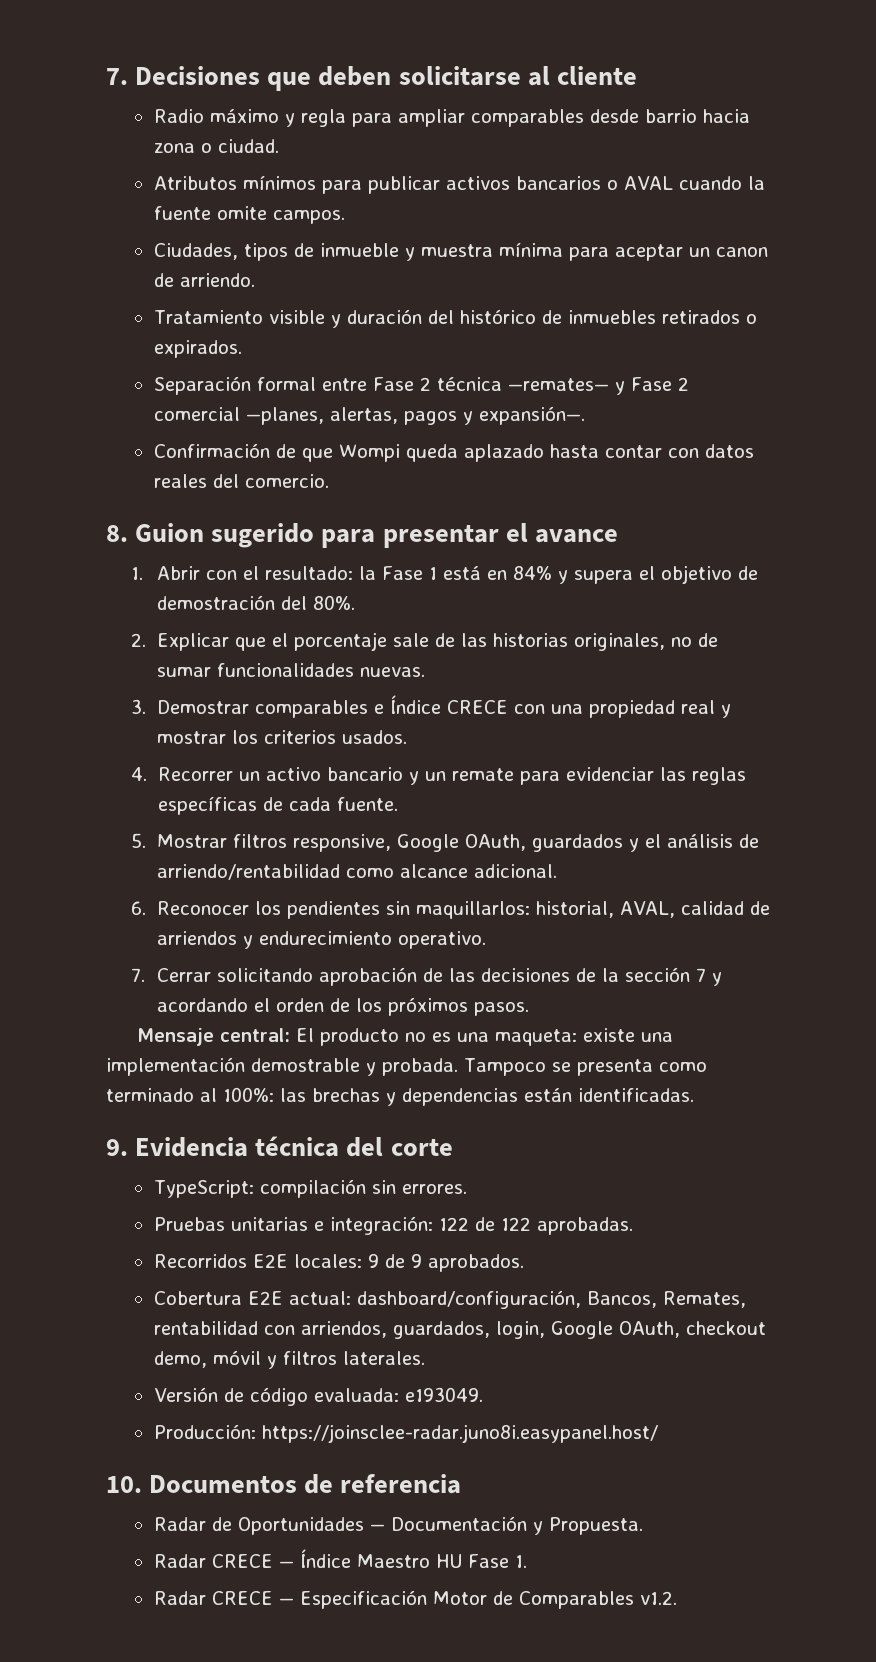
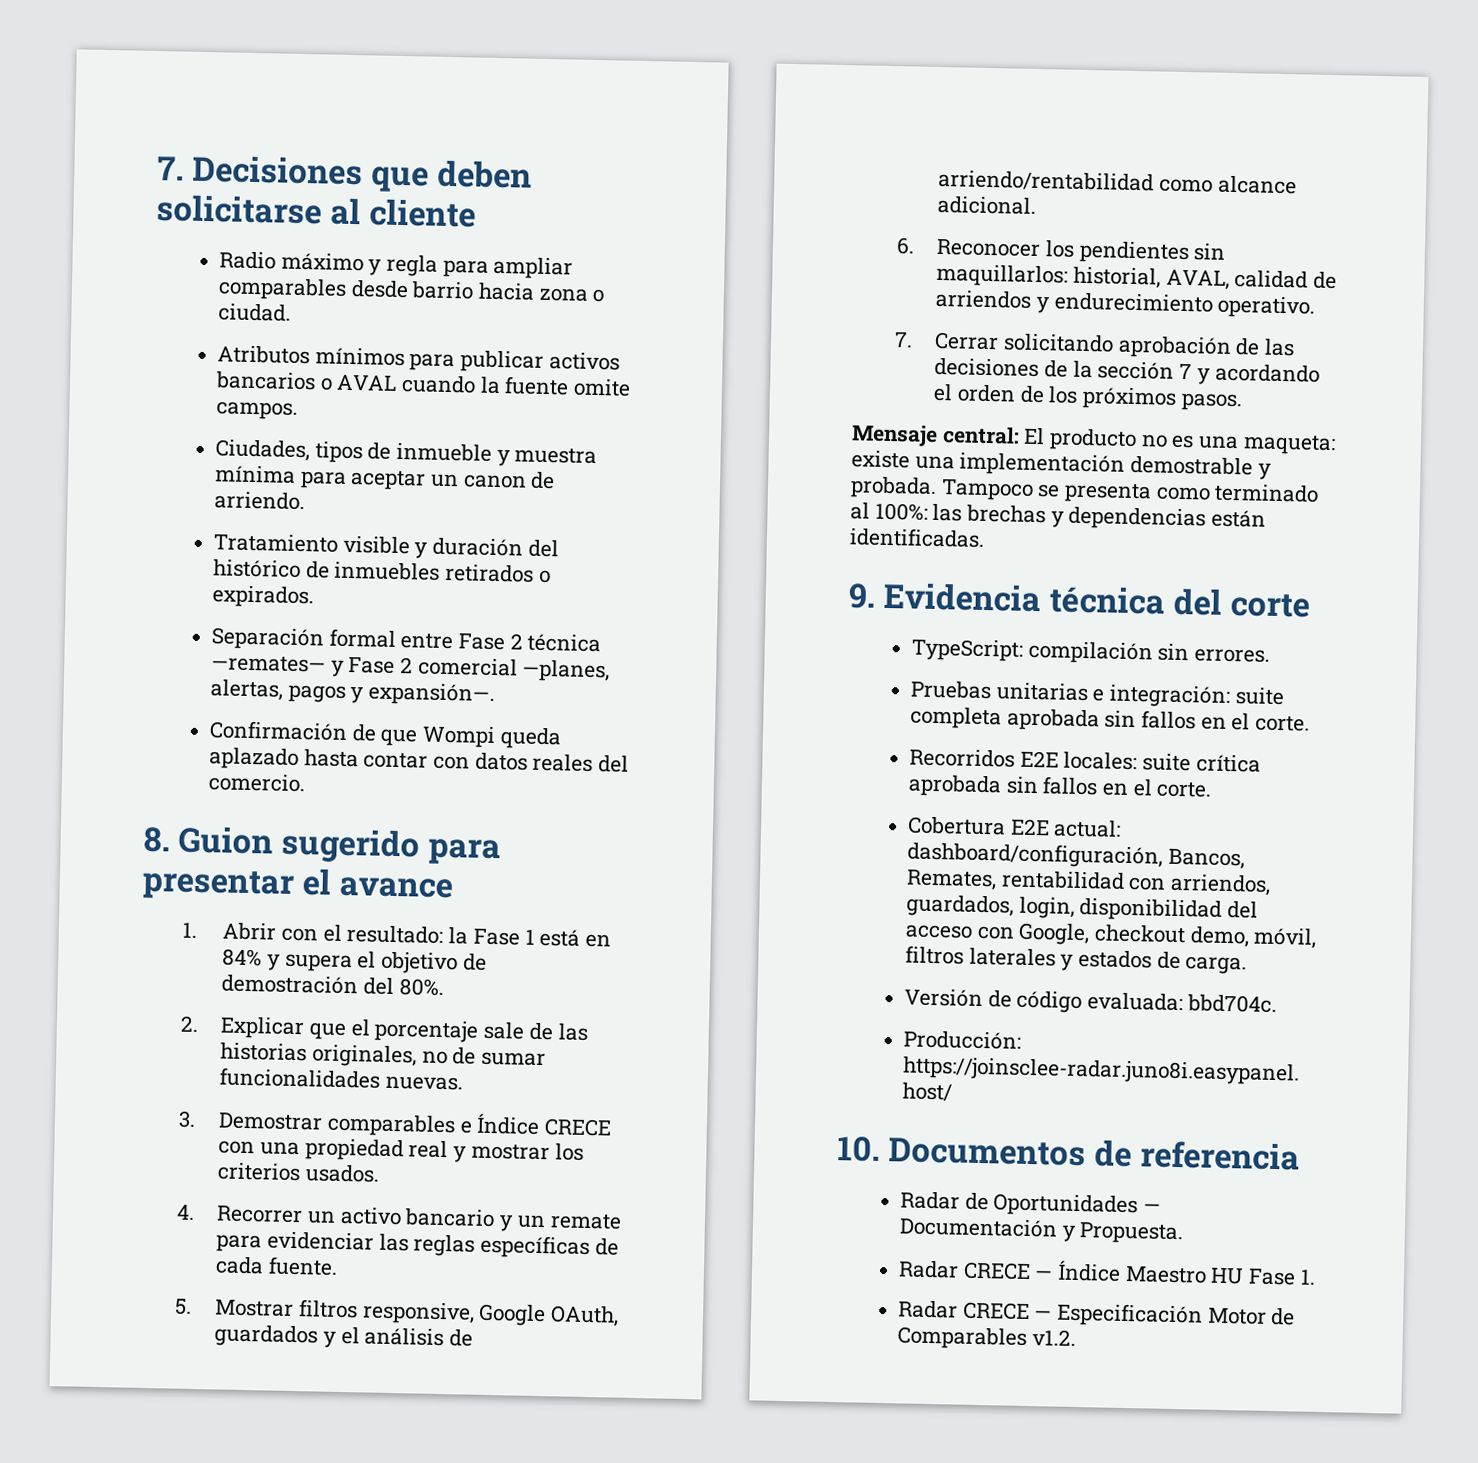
[438,1217,633,1235] [153,1254,524,1272] 122 de 122 aprobadas. // Recorridos E2E locales: 9 de 9 aprobados. -> [1234,687,1284,706] [909,706,1310,732] [908,748,1261,773] [907,774,1213,798] suite completa aprobada sin fallos en el corte. // Recorridos E2E locales: suite crítica aprobada sin fallos en el corte.
[550,1321,766,1339] [153,1350,425,1369] Google OAuth, checkout demo, móvil y filtros laterales. -> [1079,897,1258,922] [904,922,1318,949] [904,945,1248,975] disponibilidad del acceso con Google, checkout demo, móvil, filtros laterales y estados de carga.
[404,1387,483,1402] e193049. -> [1186,994,1277,1014] bbd704c.

